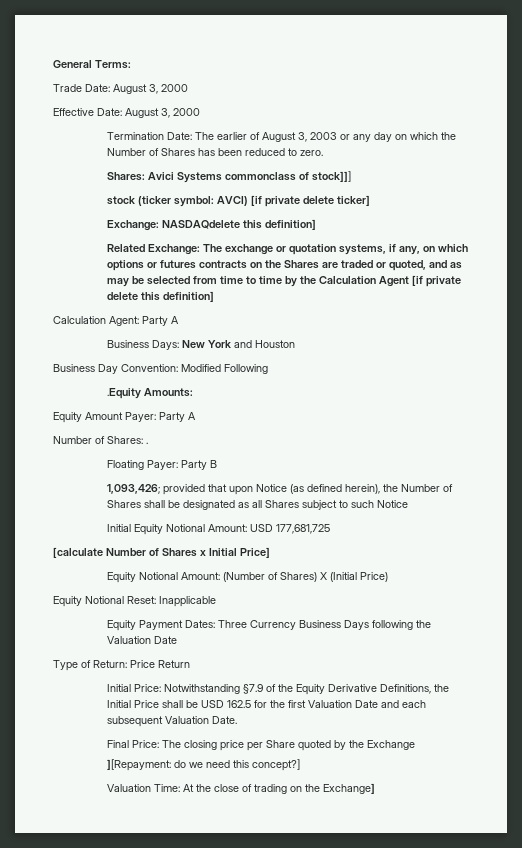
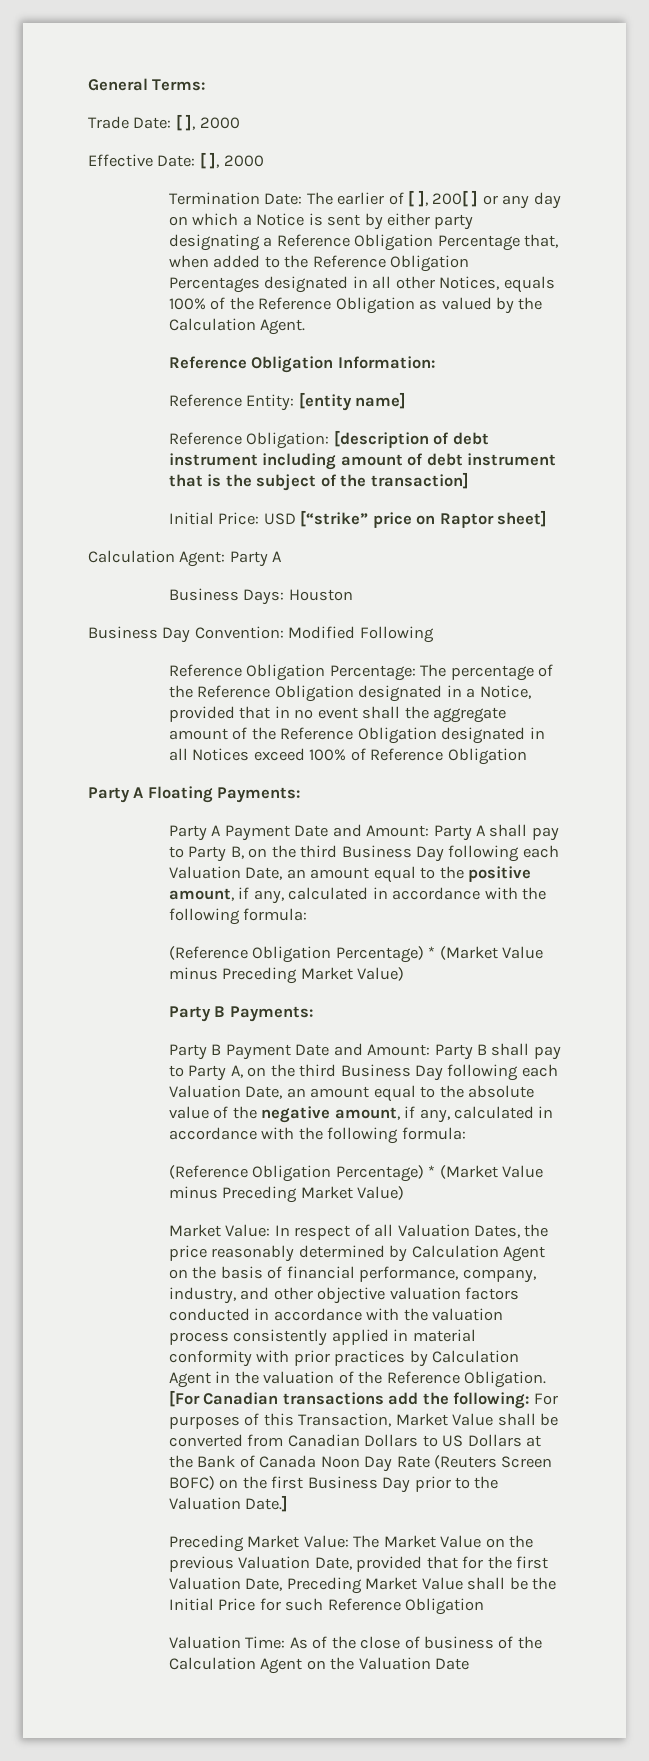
[113,84,158,94] August 3, -> [175,114,196,131] [ ],
[125,108,170,118] August 3, -> [199,152,220,169] [ ],
[261,132,337,142] August 3, 2003 -> [408,190,479,207] [ ], 200[ ]
[440,132,456,140] [106,148,323,156] [106,171,351,183] [106,195,370,207] [106,219,316,231] [106,244,468,255] [106,260,462,271] [106,275,461,287] [106,291,214,302] the Number of Shares has been reduced to zero. // Shares: Avici Systems commonclass of stock]]] // stock (ticker symbol: AVCI) [if private delete ticker] // Exchange: NASDAQdelete this definition] // Related Exchange: The exchange or quotation systems, if any, on which options or futures contracts on the Shares are traded or quoted, and as may be selected from time to time by the Calculation Agent [if private delete this definition] -> [242,213,474,230] [168,234,559,251] [168,255,470,272] [168,276,555,293] [168,297,543,314] [168,318,306,335] [168,356,435,373] [168,392,407,411] [168,430,489,449] [168,453,557,470] [168,472,469,491] [168,510,548,528] a Notice is sent by either party designating a Reference Obligation Percentage that, when added to the Reference Obligation Percentages designated in all other Notices, equals 100% of the Reference Obligation as valued by the Calculation Agent. // Reference Obligation Information: // Reference Entity: [entity name] // Reference Obligation: [description of debt instrument including amount of debt instrument that is the subject of the transaction] // Initial Price: USD [“strike” price on Raptor sheet]
[181,340,252,348] New York and -> (285, 597) none
[106,388,193,399] [53,412,196,423] [53,436,148,444] [106,460,217,470] [106,484,453,495] [106,500,408,510] [106,524,330,535] [53,547,270,558] [106,572,388,583] [53,596,216,607] [106,620,431,631] [106,636,177,644] [53,660,190,671] [106,684,449,695] [106,700,426,708] [106,716,237,727] [106,740,415,751] [106,759,300,771] .Equity Amounts: // Equity Amount Payer: Party A // Number of Shares: . // Floating Payer: Party B // 1,093,426; provided that upon Notice (as defined herein), the Number of Shares shall be designated as all Shares subject to such Notice // Initial Equity Notional Amount: USD 177,681,725 // [calculate Number of Shares x Initial Price] // Equity Notional Amount: (Number of Shares) X (Initial Price) // Equity Notional Reset: Inapplicable // Equity Payment Dates: Three Currency Business Days following the Valuation Date // Type of Return: Price Return // Initial Price: Notwithstanding §7.9 of the Equity Derivative Definitions, the Initial Price shall be USD 162.5 for the first Valuation Date and each subsequent Valuation Date. // Final Price: The closing price per Share quoted by the Exchange // ][Repayment: do we need this concept?] -> [168,664,554,681] [168,685,531,702] [168,706,507,723] [168,727,545,744] [168,748,527,765] [88,786,301,803] [168,824,559,841] [168,845,559,862] [168,866,532,883] [168,887,547,904] [168,908,308,925] [168,946,544,963] [168,967,405,984] [168,1006,313,1022] [168,1043,561,1060] [168,1064,558,1081] [168,1085,535,1102] [168,1106,554,1123] [168,1127,466,1144] [168,1165,544,1182] [168,1186,405,1203] [168,1224,549,1240] [168,1245,546,1262] [168,1266,536,1283] [168,1287,520,1304] [168,1308,504,1321] [168,1329,476,1346] [168,1350,520,1367] [168,1371,547,1388] [168,1390,558,1409] [168,1413,559,1429] [168,1434,542,1447] [168,1455,553,1472] [168,1476,499,1493] [168,1495,289,1512] [168,1535,534,1552] [168,1556,549,1572] [168,1577,557,1594] [168,1598,485,1615] Reference Obligation Percentage: The percentage of the Reference Obligation designated in a Notice, provided that in no event shall the aggregate amount of the Reference Obligation designated in all Notices exceed 100% of Reference Obligation // Party A Floating Payments: // Party A Payment Date and Amount: Party A shall pay to Party B, on the third Business Day following each Valuation Date, an amount equal to the positive amount, if any, calculated in accordance with the following formula: // (Reference Obligation Percentage) * (Market Value minus Preceding Market Value) // Party B Payments: // Party B Payment Date and Amount: Party B shall pay to Party A, on the third Business Day following each Valuation Date, an amount equal to the absolute value of the negative amount, if any, calculated in accordance with the following formula: // (Reference Obligation Percentage) * (Market Value minus Preceding Market Value) // Market Value: In respect of all Valuation Dates, the price reasonably determined by Calculation Agent on the basis of financial performance, company, industry, and other objective valuation factors conducted in accordance with the valuation process consistently applied in material conformity with prior practices by Calculation Agent in the valuation of the Reference Obligation. [For Canadian transactions add the following: For purposes of this Transaction, Market Value shall be converted from Canadian Dollars to US Dollars at the Bank of Canada Noon Day Rate (Reuters Screen BOFC) on the first Business Day prior to the Valuation Date.] // Preceding Market Value: The Market Value on the previous Valuation Date, provided that for the first Valuation Date, Preceding Market Value shall be the Initial Price for such Reference Obligation
[182,784,194,792] At -> [289,1636,328,1649] As of
[253,783,375,794] trading on the Exchange] -> [424,1636,542,1649] [168,1657,470,1674] business of the Calculation Agent on the Valuation Date

